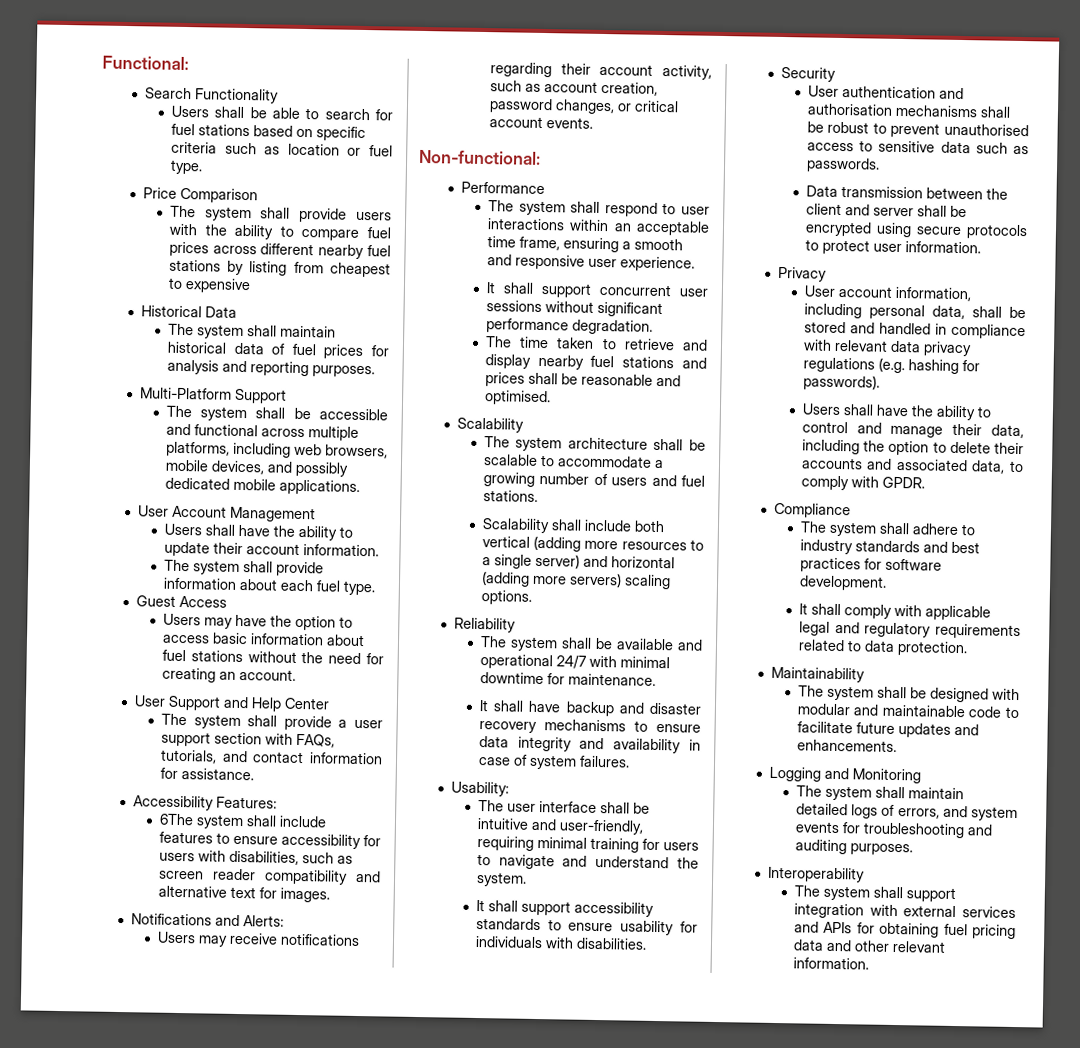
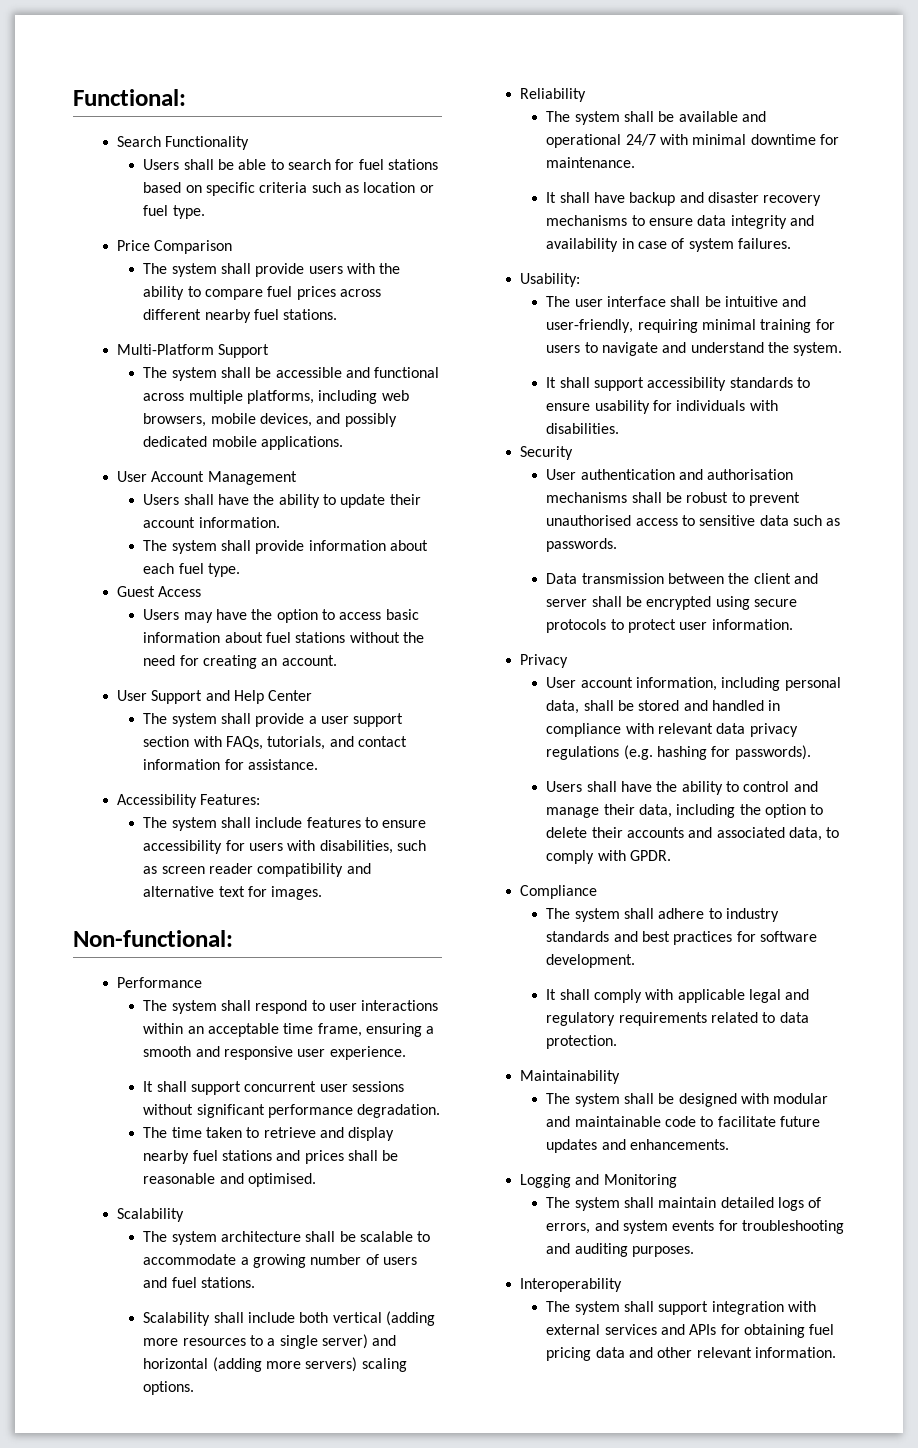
[168,259,391,278] [167,277,251,294] [140,305,237,318] [167,323,336,339] [166,341,389,360] [166,359,375,378] stations by listing from cheapest to expensive // Historical Data // The system shall maintain historical data of fuel prices for analysis and reporting purposes. -> [283,309,338,320] stations.
[158,813,194,826] 6The -> [143,817,168,828] The
[130,913,284,927] [156,931,360,947] [489,62,712,80] [489,80,658,96] [488,98,679,115] [488,116,593,129] // Notifications and Alerts: // Users may receive notifications regarding their account activity, such as account creation, password changes, or critical account events. -> (323, 893) none

